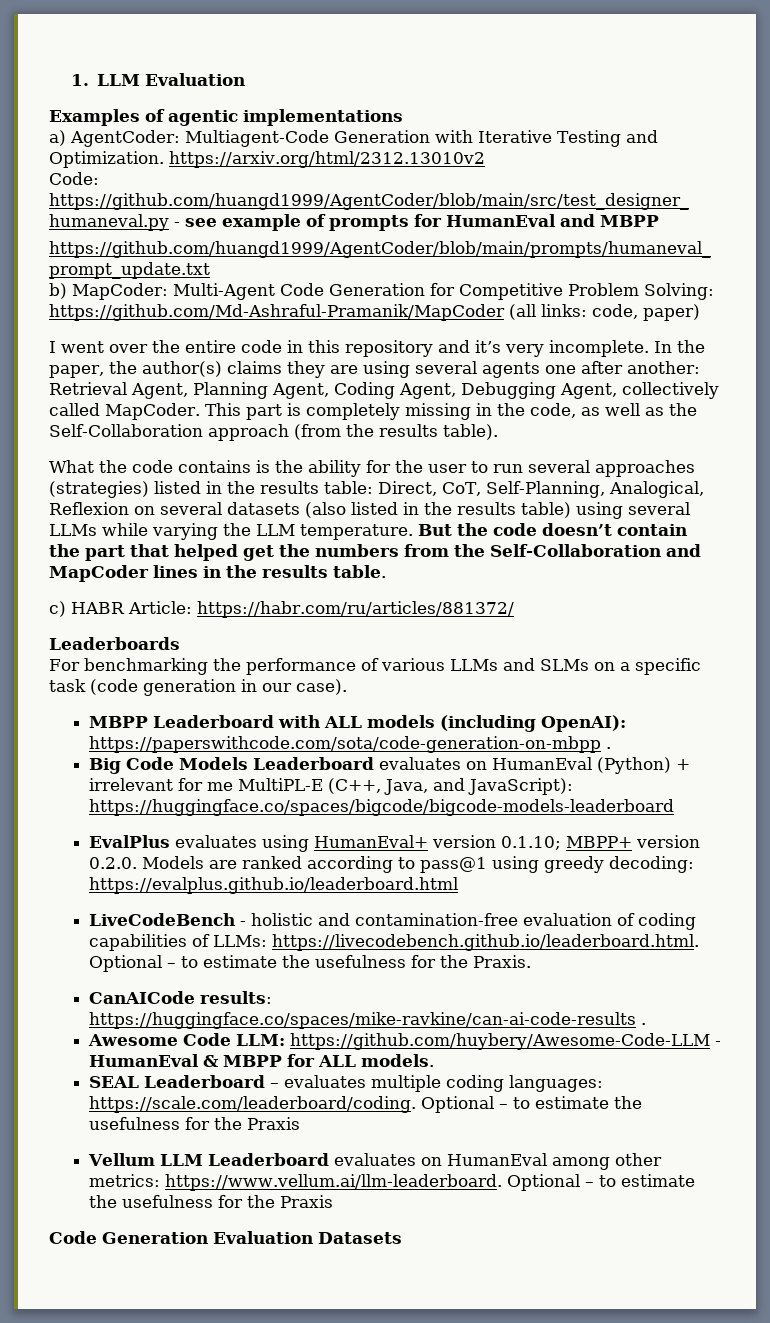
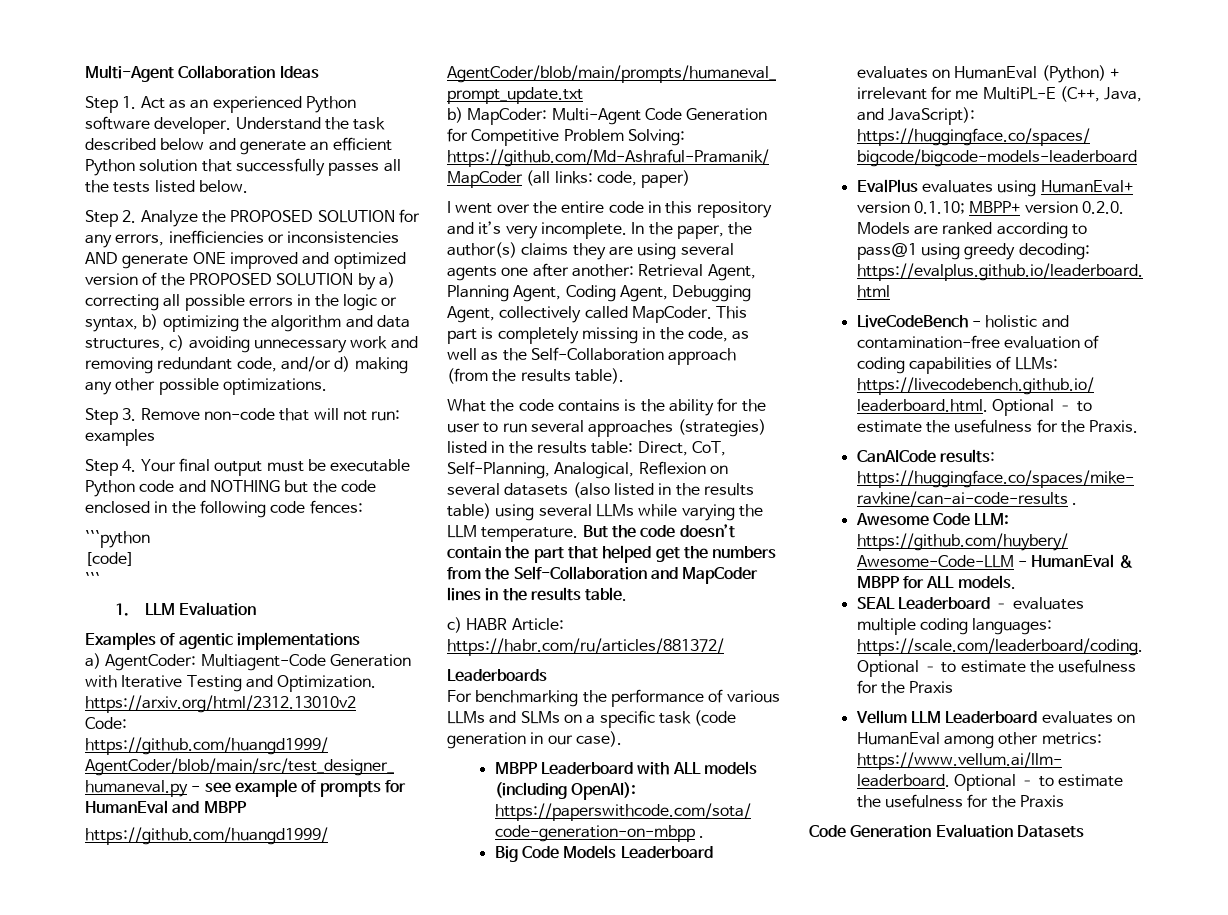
(70, 80) none -> [85,65,319,82] [85,96,356,113] [85,116,386,134] [85,137,392,155] [85,158,401,176] [85,180,248,193] [85,209,420,227] [85,230,400,248] [85,252,406,269] [85,272,395,290] [85,294,398,311] [85,314,410,332] [85,335,418,353] [85,356,408,374] [85,378,327,395] [85,408,401,425] [85,429,155,446] [85,458,411,476] [85,480,376,497] [85,500,363,518] [85,530,150,548] [85,552,134,566] [85,572,100,585] Multi-Agent Collaboration Ideas // Step 1. Act as an experienced Python software developer. Understand the task described below and generate an efficient Python solution that successfully passes all the tests listed below. // Step 2. Analyze the PROPOSED SOLUTION for any errors, inefficiencies or inconsistencies AND generate ONE improved and optimized version of the PROPOSED SOLUTION by a) correcting all possible errors in the logic or syntax, b) optimizing the algorithm and data structures, c) avoiding unnecessary work and removing redundant code, and/or d) making any other possible optimizations. // Step 3. Remove non-code that will not run: examples // Step 4. Your final output must be executable Python code and NOTHING but the code enclosed in the following code fences: // ```python // [code] // ``` //

